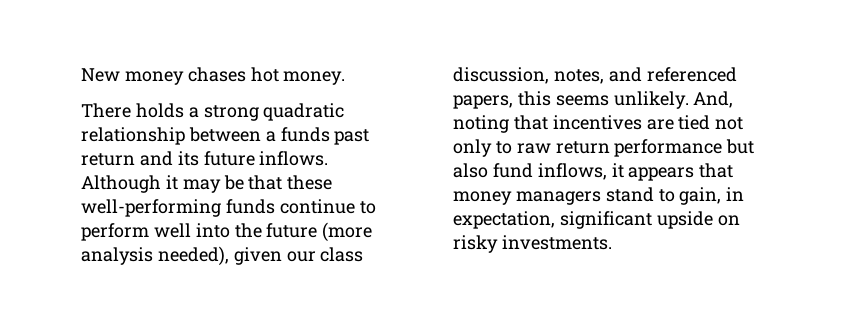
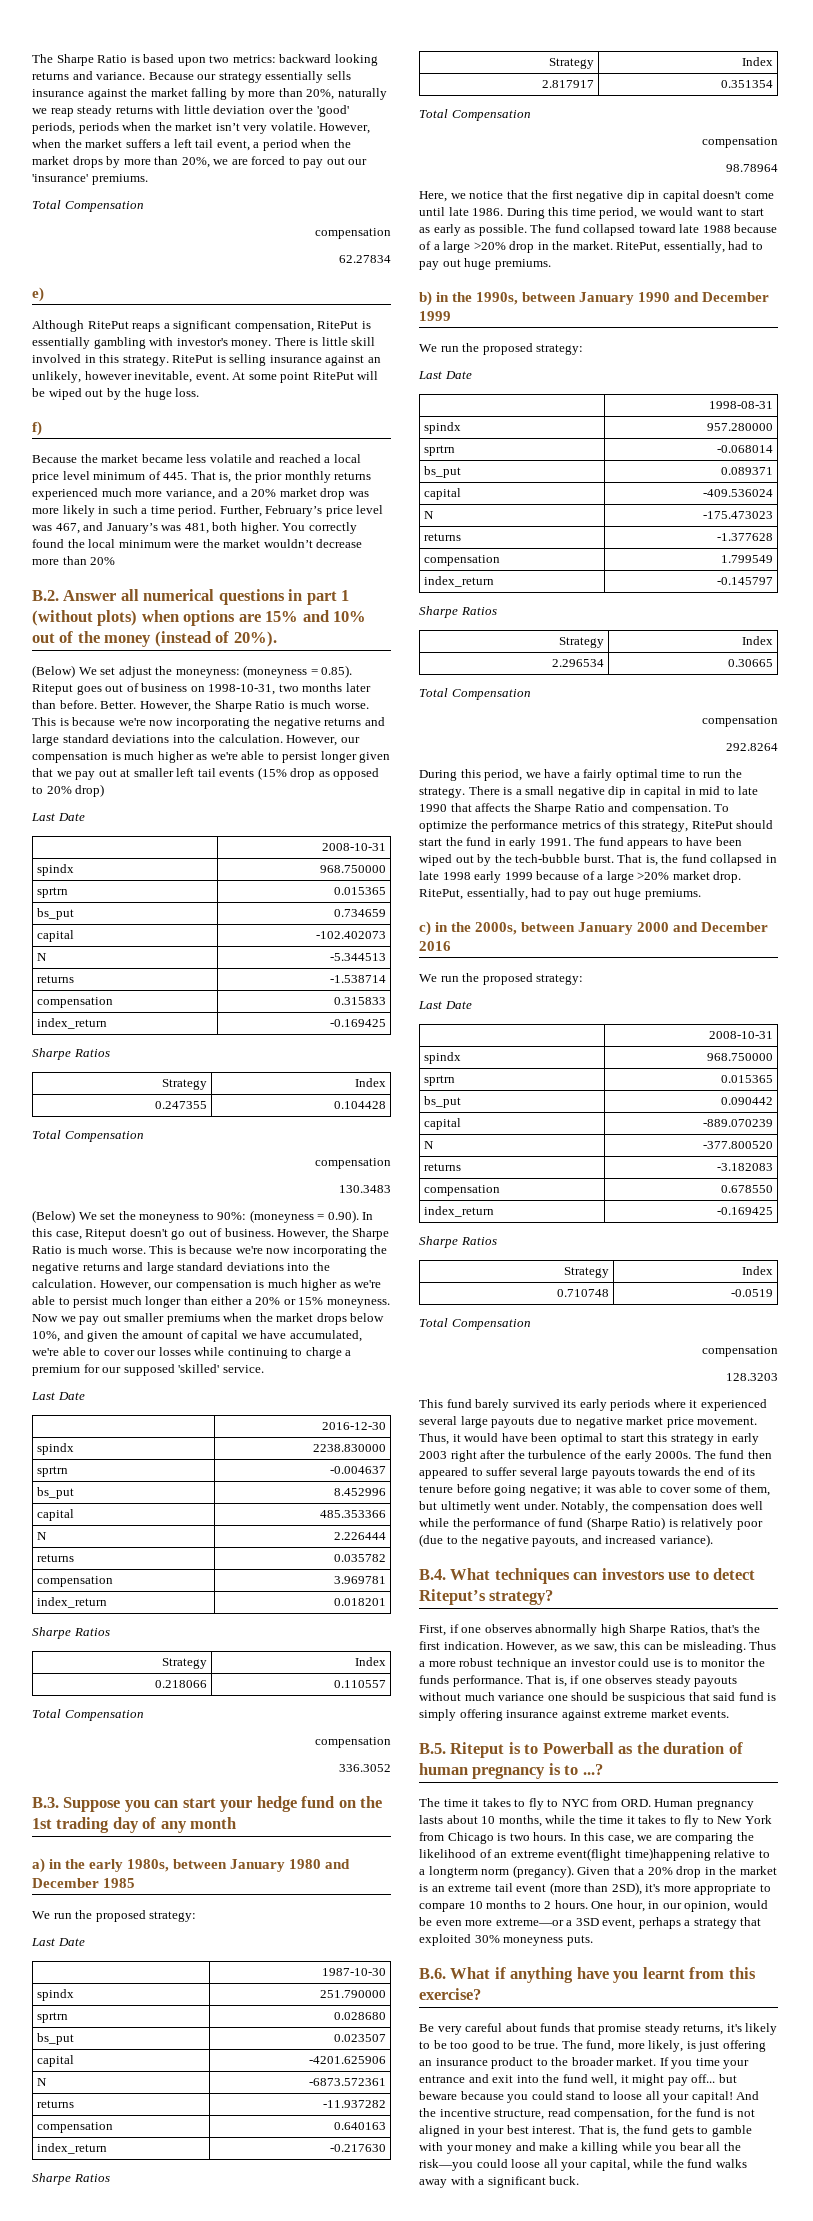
[81,67,346,85] [81,103,345,121] [81,127,370,145] [81,151,329,166] [81,175,333,193] [81,199,376,217] [81,222,373,242] [81,246,364,266] [453,67,737,84] [453,91,734,109] [453,115,744,133] [453,139,755,157] [453,163,734,181] [453,187,745,205] [453,211,740,229] [453,235,612,253] New money chases hot money. // There holds a strong quadratic relationship between a funds past return and its future inflows. Although it may be that these well-performing funds continue to perform well into the future (more analysis needed), given our class discussion, notes, and referenced papers, this seems unlikely. And, noting that incentives are tied not only to raw return performance but also fund inflows, it appears that money managers stand to gain, in expectation, significant upside on risky investments. -> [32,54,378,66] [32,71,351,83] [32,88,387,100] [32,105,349,117] [32,122,371,134] [32,139,351,151] [32,156,368,168] [32,174,148,185] [32,200,144,212] [315,228,391,239] [339,255,391,263] [32,287,44,302] [32,320,371,332] [32,337,376,349] [32,354,381,366] [32,371,379,383] [32,388,200,400] [32,421,42,436] [32,454,361,463] [32,471,372,483] [32,488,369,500] [32,505,384,517] [32,522,357,534] [32,539,363,548] [32,556,116,565] [32,589,350,605] [32,610,367,626] [32,631,277,647] [32,665,353,678] [32,683,371,695] [32,700,369,712] [32,717,385,729] [32,734,360,746] [32,751,391,763] [32,767,380,780] [32,784,105,797] [31,813,85,821] [321,843,386,851] [37,864,75,876] [319,865,386,873] [37,887,69,898] [333,887,386,895] [37,908,75,920] [333,909,386,917] [37,930,75,942] [315,931,386,939] [37,953,48,961] [329,953,386,961] [37,975,75,983] [329,975,386,983] [37,997,114,1008] [333,997,386,1005] [37,1018,108,1029] [329,1019,386,1027] [32,1048,110,1060] [161,1079,207,1090] [354,1078,386,1087] [154,1101,207,1109] [333,1101,386,1109] [32,1130,144,1142] [315,1158,391,1169] [339,1185,391,1193] [32,1210,374,1223] [32,1228,390,1240] [32,1245,388,1257] [32,1262,330,1274] [32,1279,382,1291] [32,1296,390,1308] [32,1313,385,1325] [32,1330,362,1342] [32,1347,352,1359] [32,1364,264,1376] [31,1392,85,1400] [321,1422,386,1430] [37,1443,75,1455] [312,1444,386,1452] [37,1466,69,1477] [329,1466,386,1474] [37,1487,75,1499] [333,1488,386,1496] [37,1509,75,1521] [319,1510,386,1518] [37,1532,48,1540] [333,1532,386,1540] [37,1554,75,1562] [333,1554,386,1562] [37,1576,114,1587] [333,1576,386,1584] [37,1597,108,1608] [333,1598,386,1606] [32,1627,110,1639] [161,1658,207,1669] [354,1657,386,1666] [154,1680,207,1688] [333,1680,386,1688] [32,1709,144,1721] [315,1737,391,1748] [339,1764,391,1772] [32,1796,383,1812] [32,1817,237,1833] [32,1858,351,1873] [32,1878,136,1888] [32,1910,197,1922] [31,1938,85,1946] [321,1968,386,1976] [37,1989,75,2001] [319,1990,386,1998] [37,2012,69,2023] [333,2012,386,2020] [37,2033,75,2045] [333,2034,386,2042] [37,2055,75,2067] [308,2056,386,2064] [37,2078,48,2086] [308,2078,386,2086] [37,2100,75,2108] [322,2100,386,2108] [37,2122,114,2133] [333,2122,386,2130] [37,2143,108,2154] [329,2144,386,2152] [32,2173,110,2185] [548,58,594,69] [741,57,773,66] [541,80,594,88] [720,80,773,88] [419,109,531,121] [702,137,778,148] [726,164,778,172] [419,190,774,202] [419,207,764,219] [419,224,778,236] [419,241,763,253] [419,258,551,270] [419,291,770,306] [419,311,451,321] [419,343,584,355] [418,371,472,379] [708,401,773,409] [424,422,462,434] [706,423,773,431] [424,445,456,456] [716,445,773,453] [424,466,462,478] [720,467,773,475] [424,488,462,500] [702,489,773,497] [424,511,435,519] [702,511,773,519] [424,533,462,541] [716,533,773,541] [424,555,501,566] [720,555,773,563] [424,576,495,587] [716,577,773,585] [419,606,497,618] [558,637,604,648] [741,636,773,645] [551,659,604,667] [727,659,773,667] [419,688,531,700] [702,716,778,727] [726,743,778,751] [419,769,742,781] [419,786,759,798] [419,803,730,815] [419,820,774,832] [419,837,742,849] [419,854,777,866] [419,871,742,883] [419,888,701,900] [419,921,769,936] [419,941,451,951] [419,973,584,985] [418,1001,472,1009] [708,1031,773,1039] [424,1052,462,1064] [706,1053,773,1061] [424,1075,456,1086] [720,1075,773,1083] [424,1096,462,1108] [720,1097,773,1105] [424,1118,462,1130] [702,1119,773,1127] [424,1141,435,1149] [702,1141,773,1149] [424,1163,462,1171] [716,1163,773,1171] [424,1185,501,1196] [720,1185,773,1193] [424,1206,495,1217] [716,1207,773,1215] [419,1236,497,1248] [563,1267,609,1278] [741,1266,773,1275] [556,1289,609,1297] [730,1289,773,1297] [419,1318,531,1330] [702,1346,778,1357] [726,1373,778,1381] [419,1399,767,1411] [419,1416,758,1428] [419,1433,759,1445] [419,1450,772,1462] [419,1467,756,1479] [419,1484,770,1496] [419,1501,764,1513] [419,1517,763,1530] [419,1534,713,1547] [419,1568,756,1584] [419,1589,554,1605] [419,1624,760,1636] [419,1641,777,1653] [419,1658,765,1670] [419,1675,738,1687] [419,1692,777,1704] [419,1709,730,1721] [419,1742,743,1758] [419,1763,603,1779] [419,1798,754,1810] [419,1815,772,1827] [419,1832,754,1844] [419,1848,770,1861] [419,1865,777,1878] [419,1882,771,1895] [419,1900,768,1912] [419,1917,762,1929] [419,1934,593,1946] [419,1967,756,1983] [419,1988,481,2000] [419,2023,778,2035] [419,2040,766,2052] [419,2057,750,2069] [419,2074,737,2086] [419,2091,760,2103] [419,2108,755,2120] [419,2125,752,2137] [419,2142,741,2154] [419,2159,747,2171] [419,2176,580,2188] The Sharpe Ratio is based upon two metrics: backward looking returns and variance. Because our strategy essentially sells insurance against the market falling by more than 20%, naturally we reap steady returns with little deviation over the 'good' periods, periods when the market isn’t very volatile. However, when the market suffers a left tail event, a period when the market drops by more than 20%, we are forced to pay out our 'insurance' premiums. // Total Compensation // compensation // 62.27834 // e) // Although RitePut reaps a significant compensation, RitePut is essentially gambling with investor's money. There is little skill involved in this strategy. RitePut is selling insurance against an unlikely, however inevitable, event. At some point RitePut will be wiped out by the huge loss. // f) // Because the market became less volatile and reached a local price level minimum of 445. That is, the prior monthly returns experienced much more variance, and a 20% market drop was more likely in such a time period. Further, February’s price level was 467, and January’s was 481, both higher. You correctly found the local minimum were the market wouldn’t decrease more than 20% // B.2. Answer all numerical questions in part 1 (without plots) when options are 15% and 10% out of the money (instead of 20%). // (Below) We set adjust the moneyness: (moneyness = 0.85). Riteput goes out of business on 1998-10-31, two months later than before. Better. However, the Sharpe Ratio is much worse. This is because we're now incorporating the negative returns and large standard deviations into the calculation. However, our compensation is much higher as we're able to persist longer given that we pay out at smaller left tail events (15% drop as opposed to 20% drop) // Last Date // | 2008-10-31 // spindx | 968.750000 // sprtrn | 0.015365 // bs_put | 0.734659 // capital | -102.402073 // N | -5.344513 // returns | -1.538714 // compensation | 0.315833 // index_return | -0.169425 // Sharpe Ratios // Strategy | Index // 0.247355 | 0.104428 // Total Compensation // compensation // 130.3483 // (Below) We set the moneyness to 90%: (moneyness = 0.90). In this case, Riteput doesn't go out of business. However, the Sharpe Ratio is much worse. This is because we're now incorporating the negative returns and large standard deviations into the calculation. However, our compensation is much higher as we're able to persist much longer than either a 20% or 15% moneyness. Now we pay out smaller premiums when the market drops below 10%, and given the amount of capital we have accumulated, we're able to cover our losses while continuing to charge a premium for our supposed 'skilled' service. // Last Date // | 2016-12-30 // spindx | 2238.830000 // sprtrn | -0.004637 // bs_put | 8.452996 // capital | 485.353366 // N | 2.226444 // returns | 0.035782 // compensation | 3.969781 // index_return | 0.018201 // Sharpe Ratios // Strategy | Index // 0.218066 | 0.110557 // Total Compensation // compensation // 336.3052 // B.3. Suppose you can start your hedge fund on the 1st trading day of any month // a) in the early 1980s, between January 1980 and December 1985 // We run the proposed strategy: // Last Date // | 1987-10-30 // spindx | 251.790000 // sprtrn | 0.028680 // bs_put | 0.023507 // capital | -4201.625906 // N | -6873.572361 // returns | -11.937282 // compensation | 0.640163 // index_return | -0.217630 // Sharpe Ratios // Strategy | Index // 2.817917 | 0.351354 // Total Compensation // compensation // 98.78964 // Here, we notice that the first negative dip in capital doesn't come until late 1986. During this time period, we would want to start as early as possible. The fund collapsed toward late 1988 because of a large >20% drop in the market. RitePut, essentially, had to pay out huge premiums. // b) in the 1990s, between January 1990 and December 1999 // We run the proposed strategy: // Last Date // | 1998-08-31 // spindx | 957.280000 // sprtrn | -0.068014 // bs_put | 0.089371 // capital | -409.536024 // N | -175.473023 // returns | -1.377628 // compensation | 1.799549 // index_return | -0.145797 // Sharpe Ratios // Strategy | Index // 2.296534 | 0.30665 // Total Compensation // compensation // 292.8264 // During this period, we have a fairly optimal time to run the strategy. There is a small negative dip in capital in mid to late 1990 that affects the Sharpe Ratio and compensation. To optimize the performance metrics of this strategy, RitePut should start the fund in early 1991. The fund appears to have been wiped out by the tech-bubble burst. That is, the fund collapsed in late 1998 early 1999 because of a large >20% market drop. RitePut, essentially, had to pay out huge premiums. // c) in the 2000s, between January 2000 and December 2016 // We run the proposed strategy: // Last Date // | 2008-10-31 // spindx | 968.750000 // sprtrn | 0.015365 // bs_put | 0.090442 // capital | -889.070239 // N | -377.800520 // returns | -3.182083 // compensation | 0.678550 // index_return | -0.169425 // Sharpe Ratios // Strategy | Index // 0.710748 | -0.0519 // Total Compensation // compensation // 128.3203 // This fund barely survived its early periods where it experienced several large payouts due to negative market price movement. Thus, it would have been optimal to start this strategy in early 2003 right after the turbulence of the early 2000s. The fund then appeared to suffer several large payouts towards the end of its tenure before going negative; it was able to cover some of them, but ultimetly went under. Notably, the compensation does well while the performance of fund (Sharpe Ratio) is relatively poor (due to the negative payouts, and increased variance). // B.4. What techniques can investors use to detect Riteput’s strategy? // First, if one observes abnormally high Sharpe Ratios, that's the first indication. However, as we saw, this can be misleading. Thus a more robust technique an investor could use is to monitor the funds performance. That is, if one observes steady payouts without much variance one should be suspicious that said fund is simply offering insurance against extreme market events. // B.5. Riteput is to Powerball as the duration of human pregnancy is to ...? // The time it takes to fly to NYC from ORD. Human pregnancy lasts about 10 months, while the time it takes to fly to New York from Chicago is two hours. In this case, we are comparing the likelihood of an extreme event(flight time)happening relative to a longterm norm (pregancy). Given that a 20% drop in the market is an extreme tail event (more than 2SD), it's more appropriate to compare 10 months to 2 hours. One hour, in our opinion, would be even more extreme—or a 3SD event, perhaps a strategy that exploited 30% moneyness puts. // B.6. What if anything have you learnt from this exercise? // Be very careful about funds that promise steady returns, it's likely to be too good to be true. The fund, more likely, is just offering an insurance product to the broader market. If you time your entrance and exit into the fund well, it might pay off... but beware because you could stand to loose all your capital! And the incentive structure, read compensation, for the fund is not aligned in your best interest. That is, the fund gets to gamble with your money and make a killing while you bear all the risk—you could loose all your capital, while the fund walks away with a significant buck.

